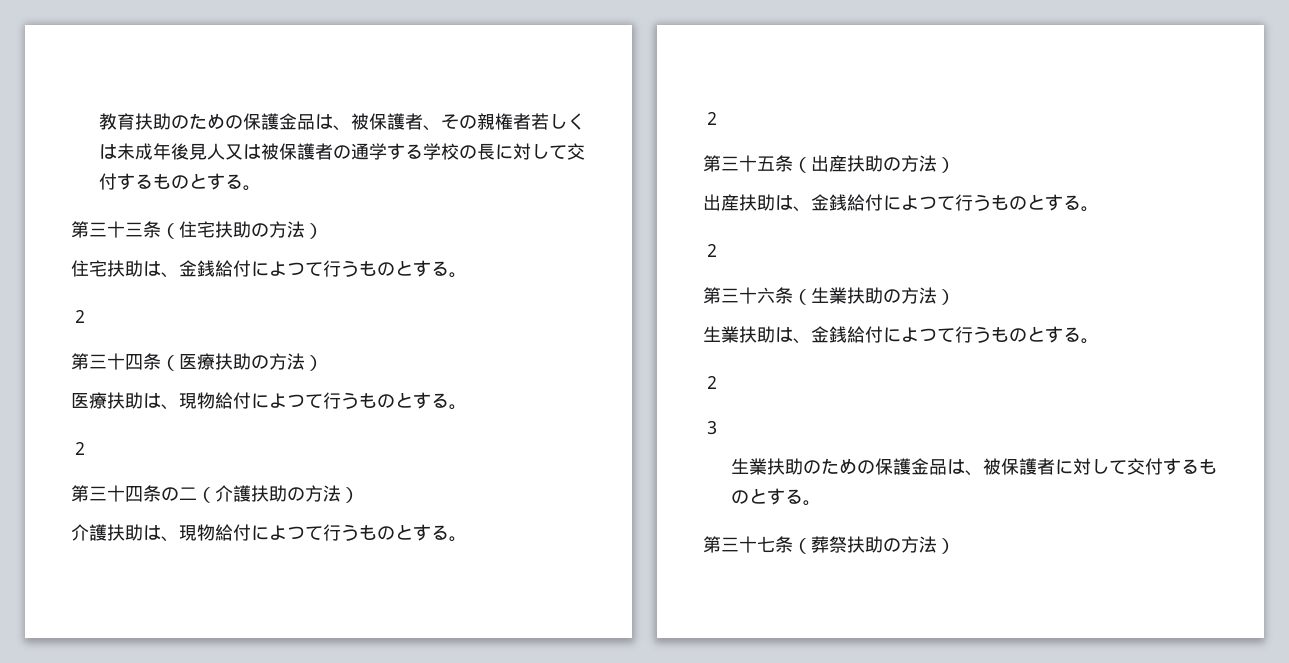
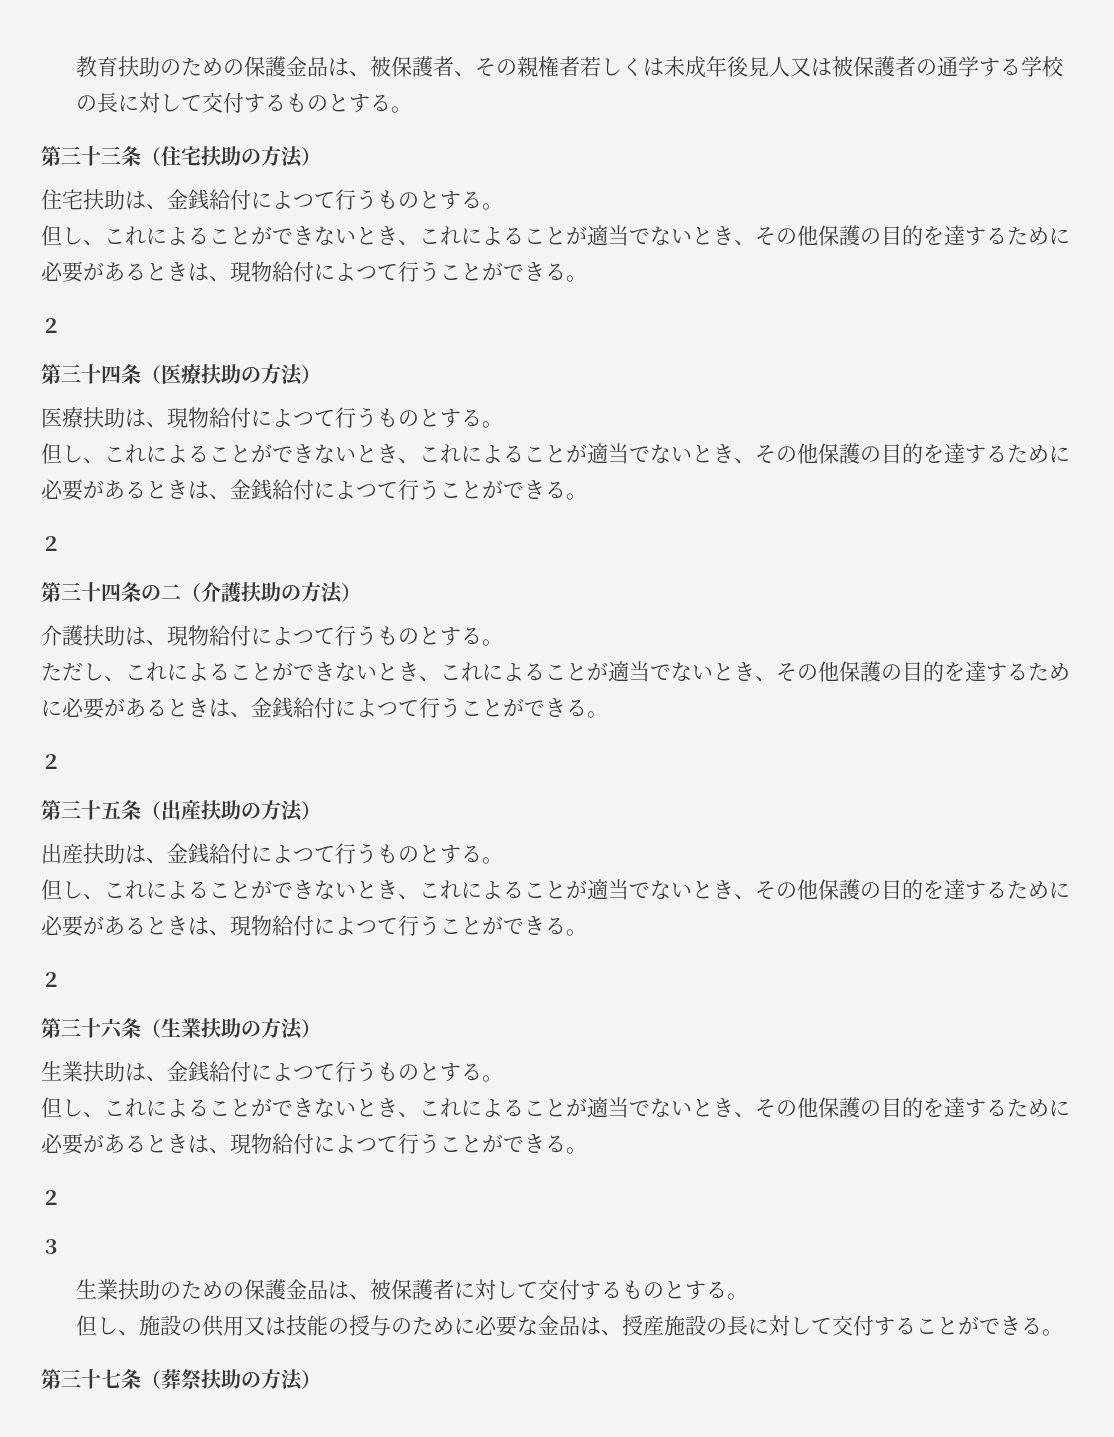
(467, 275) none -> [41,225,1070,246] [41,261,587,283] // 但し、これによることができないとき、これによることが適当でないとき、その他保護の目的を達するために必要があるときは、現物給付によつて行うことができる。
(467, 407) none -> [41,443,1070,464] [41,479,587,501] // 但し、これによることができないとき、これによることが適当でないとき、その他保護の目的を達するために必要があるときは、金銭給付によつて行うことができる。
(467, 539) none -> [41,661,1070,682] [41,697,608,719] // ただし、これによることができないとき、これによることが適当でないとき、その他保護の目的を達するために必要があるときは、金銭給付によつて行うことができる。
(1099, 209) none -> [41,879,1070,900] [41,915,587,937] // 但し、これによることができないとき、これによることが適当でないとき、その他保護の目的を達するために必要があるときは、現物給付によつて行うことができる。
(1099, 341) none -> [41,1097,1070,1118] [41,1133,587,1155] // 但し、これによることができないとき、これによることが適当でないとき、その他保護の目的を達するために必要があるときは、現物給付によつて行うことができる。
(821, 503) none -> [75,1315,1063,1337] // 但し、施設の供用又は技能の授与のために必要な金品は、授産施設の長に対して交付することができる。

